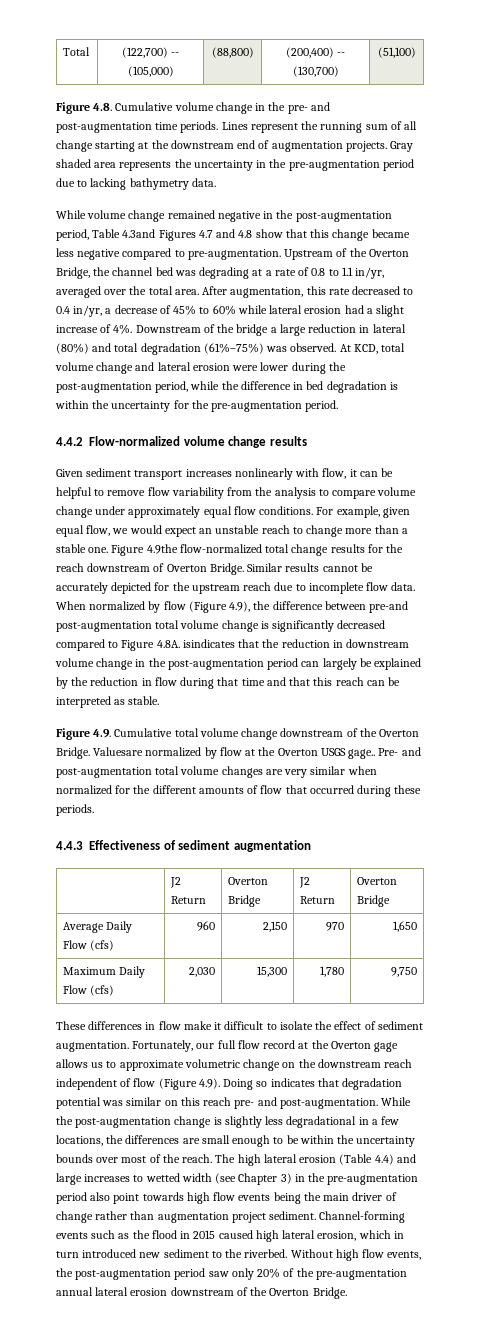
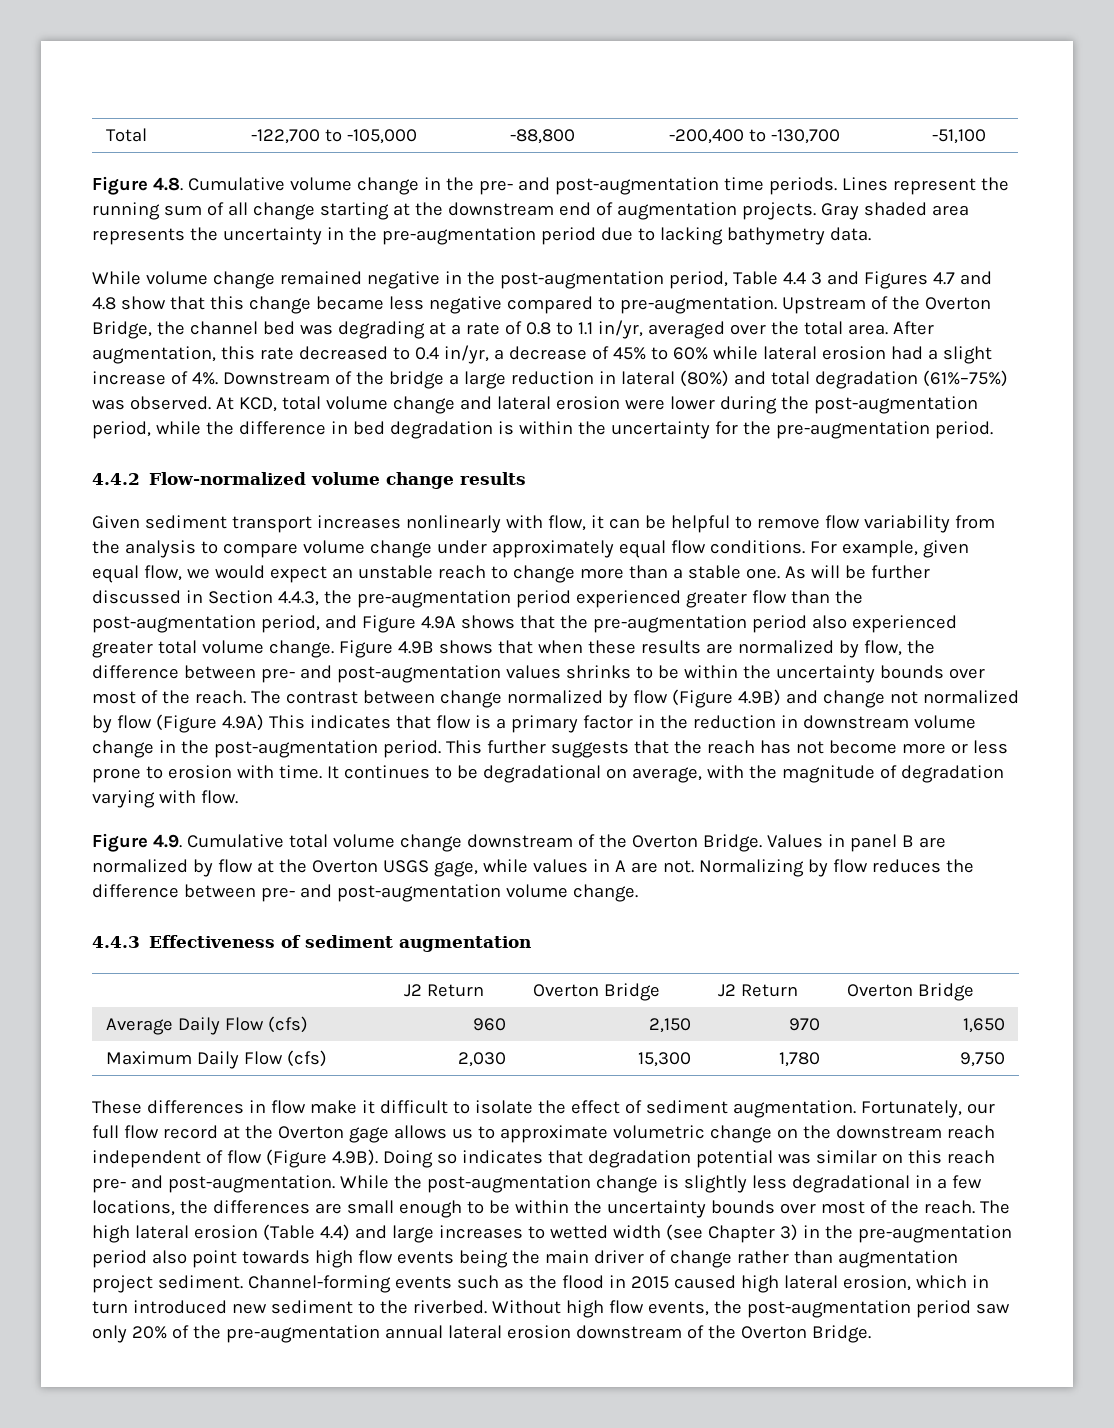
[121,47,180,58] [127,66,174,77] [211,47,254,58] [285,47,346,58] [292,66,339,77] [377,47,416,58] (122,700) -- (105,000) | (88,800) | (200,400) -- (130,700) | (51,100) -> [250,129,417,144] [509,129,575,144] [669,129,840,144] [931,129,986,144] -122,700 to -105,000 | -88,800 | -200,400 to -130,700 | -51,100
[122,229,156,238] 4.3and -> [782,271,859,285] 4.4 3 and
[111,544,404,556] [56,563,373,575] [56,582,416,594] [56,601,409,613] [56,620,386,632] [56,639,260,651] Figure 4.9the flow-normalized total change results for the reach downstream of Overton Bridge. Similar results cannot be accurately depicted for the upstream reach due to incomplete flow data. When normalized by flow (Figure 4.9), the difference between pre-and post-augmentation total volume change is significantly decreased compared to Figure 4.8A. isindicates that -> [784,565,930,579] [92,590,863,608] [92,615,957,633] [92,640,935,658] [92,665,985,683] [92,689,1019,708] [92,714,655,733] As will be further discussed in Section 4.4.3, the pre-augmentation period experienced greater flow than the post-augmentation period, and Figure 4.9A shows that the pre-augmentation period also experienced greater total volume change. Figure 4.9B shows that when these results are normalized by flow, the difference between pre- and post-augmentation values shrinks to be within the uncertainty bounds over most of the reach. The contrast between change normalized by flow (Figure 4.9B) and change not normalized by flow (Figure 4.9A) This indicates that flow is a primary factor in
[267,658,422,670] [56,677,401,689] [56,696,160,708] period can largely be explained by the reduction in flow during that time and that this reach can be interpreted as stable. -> [382,740,1008,758] [92,765,1004,783] [92,790,238,808] period. This further suggests that the reach has not become more or less prone to erosion with time. It continues to be degradational on average, with the magnitude of degradation varying with flow.
[93,747,144,756] Valuesare -> [766,834,946,852] Values in panel B are
[348,747,421,759] [56,766,377,778] [56,785,422,797] [56,804,94,816] gage.. Pre- and post-augmentation total volume changes are very similar when normalized for the different amounts of flow that occurred during these periods. -> [433,859,974,877] [92,884,638,902] gage, while values in A are not. Normalizing by flow reduces the difference between pre- and post-augmentation volume change.
[198,1078,220,1089] 4.9). -> [331,1149,378,1166] 4.9B).

